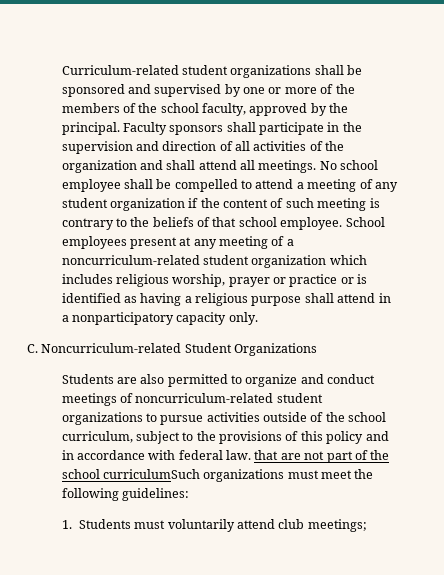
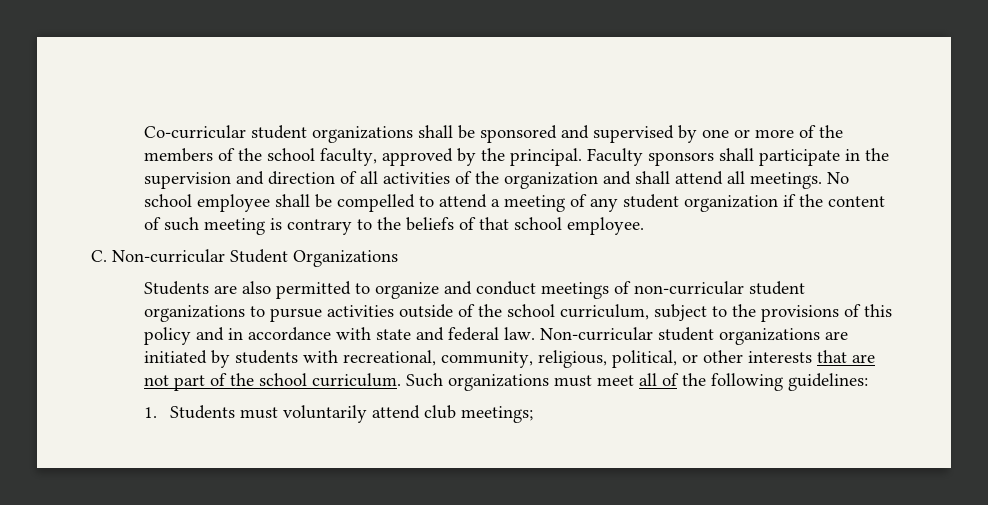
[61,65,179,75] Curriculum-related -> [143,125,246,139] Co-curricular
[345,217,385,227] [61,236,294,249] [61,255,367,268] [61,274,368,287] [61,293,391,306] [61,312,258,325] School employees present at any meeting of a noncurriculum-related student organization which includes religious worship, prayer or practice or is identified as having a religious purpose shall attend in a nonparticipatory capacity only. -> (644, 226) none
[41,343,182,353] Noncurriculum-related -> [112,249,225,263] Non-curricular
[135,393,274,403] noncurriculum-related -> [633,281,744,295] non-curricular
[178,450,252,460] federal law. -> [375,327,848,345] [143,350,812,368] state and federal law. Non-curricular student organizations are initiated by students with recreational, community, religious, political, or other interests
[102,469,200,479] curriculumSuch -> [311,373,443,387] curriculum. Such
(353, 474) none -> [638,373,679,386] all of

